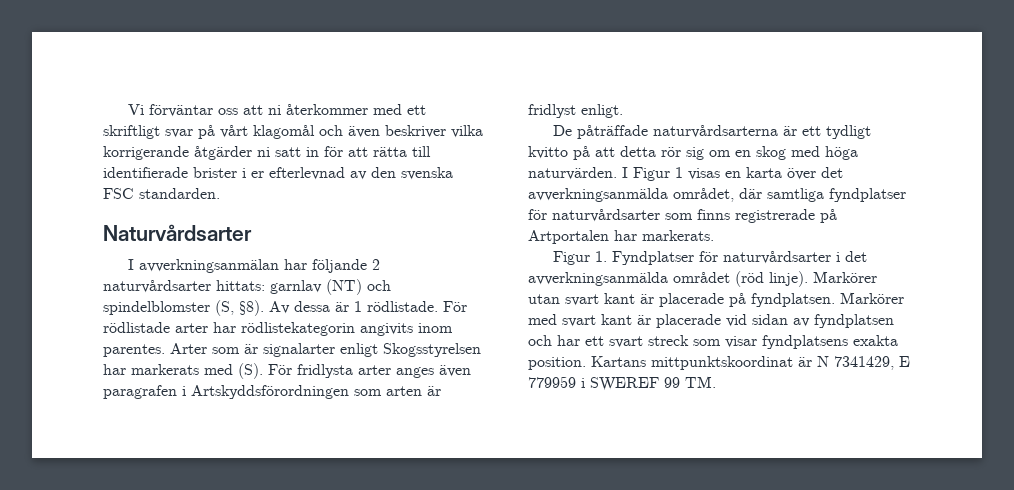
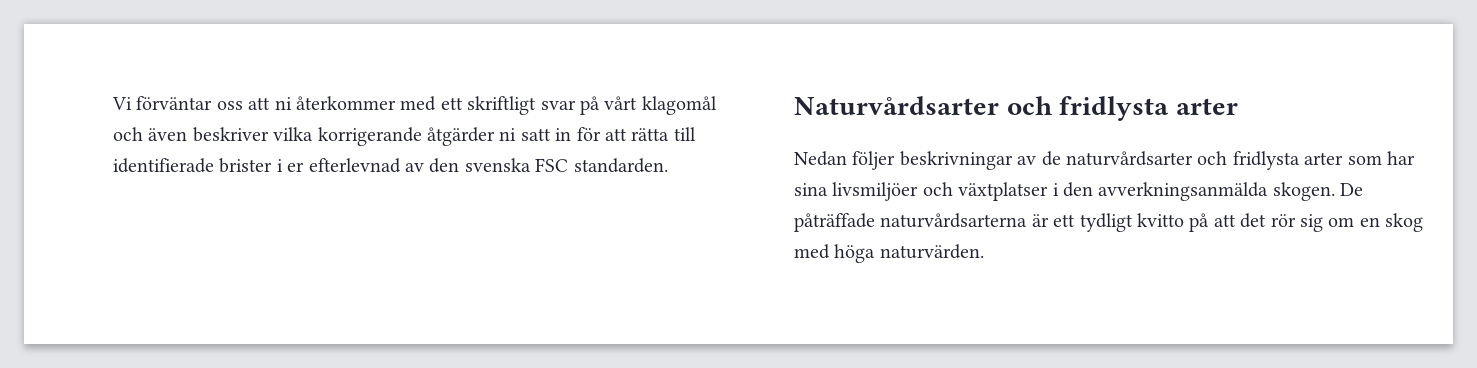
[127,259,380,273] [103,279,391,295] [103,300,467,316] [103,322,453,336] [103,343,481,357] [103,363,471,379] [103,385,441,399] [528,104,623,118] // I avverkningsanmälan har följande 2 naturvårdsarter hittats: garnlav (NT) och spindelblomster (S, §8). Av dessa är 1 rödlistade. För rödlistade arter har rödlistekategorin angivits inom parentes. Arter som är signalarter enligt Skogsstyrelsen har markerats med (S). För fridlysta arter anges även paragrafen i Artskyddsförordningen som arten är fridlyst enligt. // -> [1006,96,1238,121] [794,151,1415,170] [794,182,1335,201] och fridlysta arter // Nedan följer beskrivningar av de naturvårdsarter och fridlysta arter som har sina livsmiljöer och växtplatser i den avverkningsanmälda skogen.
[620,146,656,157] detta -> [1240,213,1267,228] det
[622,167,843,181] [528,188,906,202] [528,209,837,223] [528,230,714,244] [552,251,867,265] [528,271,877,287] [528,292,904,307] [528,314,894,328] [528,335,898,349] [528,356,910,370] [528,376,716,391] I Figur 1 visas en karta över det avverkningsanmälda området, där samtliga fyndplatser för naturvårdsarter som finns registrerade på Artportalen har markerats. // Figur 1. Fyndplatser för naturvårdsarter i det avverkningsanmälda området (röd linje). Markörer utan svart kant är placerade på fyndplatsen. Markörer med svart kant är placerade vid sidan av fyndplatsen och har ett svart streck som visar fyndplatsens exakta position. Kartans mittpunktskoordinat är N 7341429, E 779959 i SWEREF 99 TM. -> (984, 251) none

